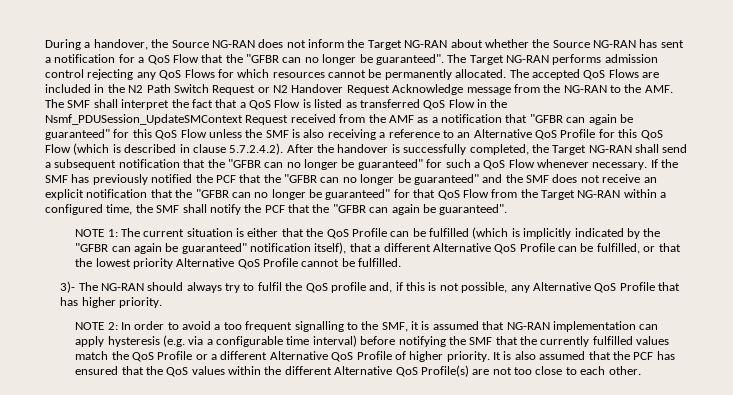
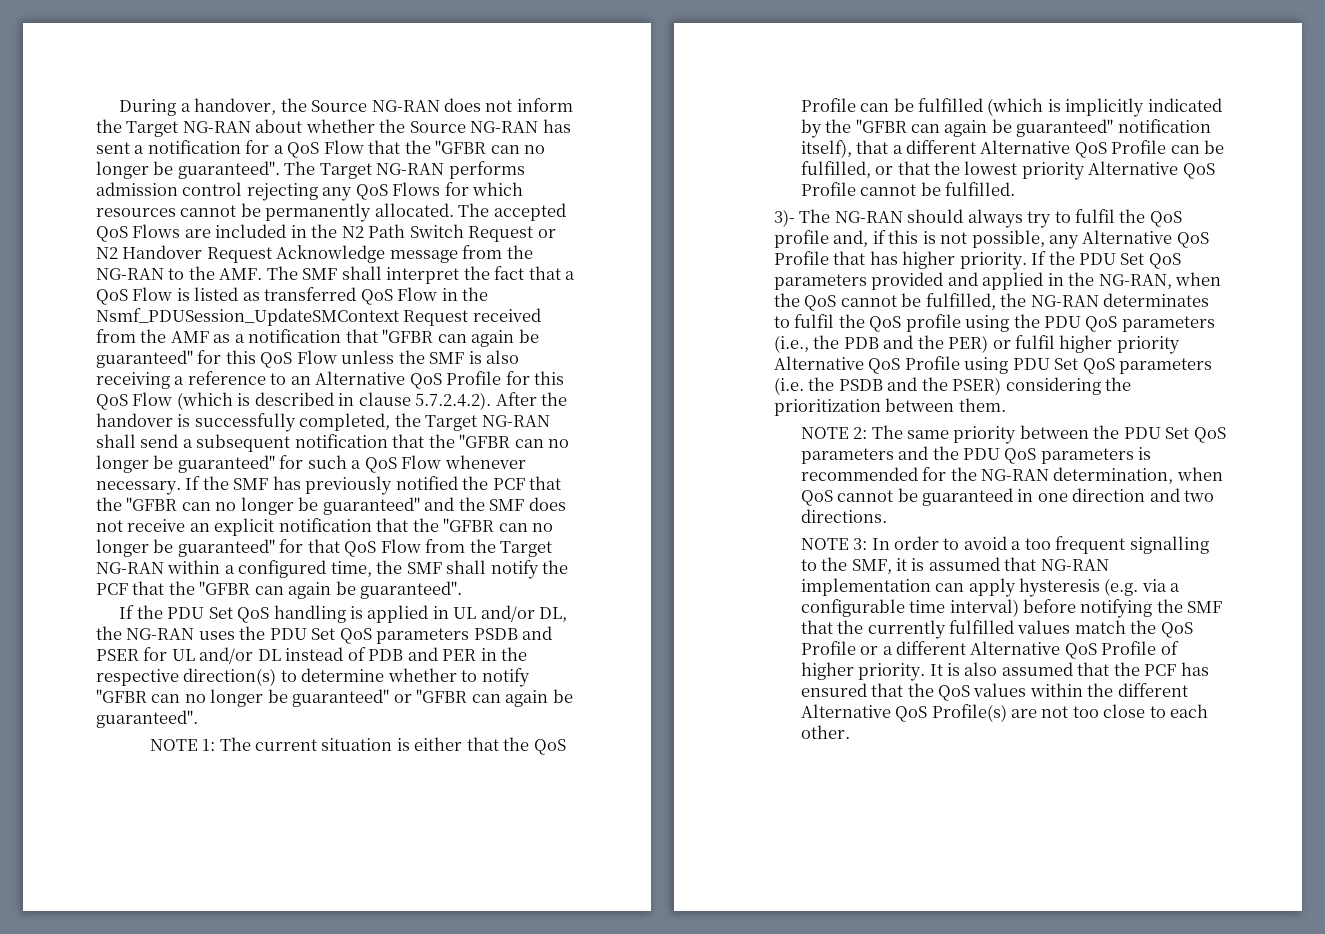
(508, 209) none -> [119,605,568,623] [96,626,553,644] [96,647,528,664] [96,668,530,687] [96,689,573,707] [96,710,198,728] // If the PDU Set QoS handling is applied in UL and/or DL, the NG-RAN uses the PDU Set QoS parameters PSDB and PSER for UL and/or DL instead of PDB and PER in the respective direction(s) to determine whether to notify "GFBR can no longer be guaranteed" or "GFBR can again be guaranteed".
[75,322,118,330] // NOTE 2: -> [1031,251,1181,269] [773,272,1221,290] [773,293,1209,311] [773,314,1215,332] [773,335,1180,354] [773,356,1212,374] [773,377,1131,395] [773,398,1006,416] [800,425,1226,444] [800,446,1152,464] [800,467,1223,484] [800,488,1215,506] [800,509,887,523] [800,538,868,550] If the PDU Set QoS parameters provided and applied in the NG-RAN, when the QoS cannot be fulfilled, the NG-RAN determinates to fulfil the QoS profile using the PDU QoS parameters (i.e., the PDB and the PER) or fulfil higher priority Alternative QoS Profile using PDU Set QoS parameters (i.e. the PSDB and the PSER) considering the prioritization between them. // NOTE 2: The same priority between the PDU Set QoS parameters and the PDU QoS parameters is recommended for the NG-RAN determination, when QoS cannot be guaranteed in one direction and two directions. // NOTE 3:

